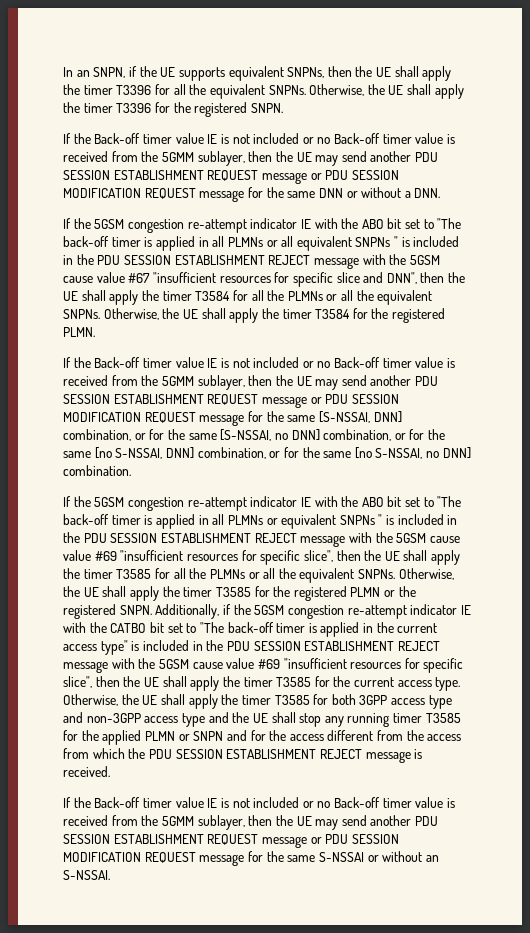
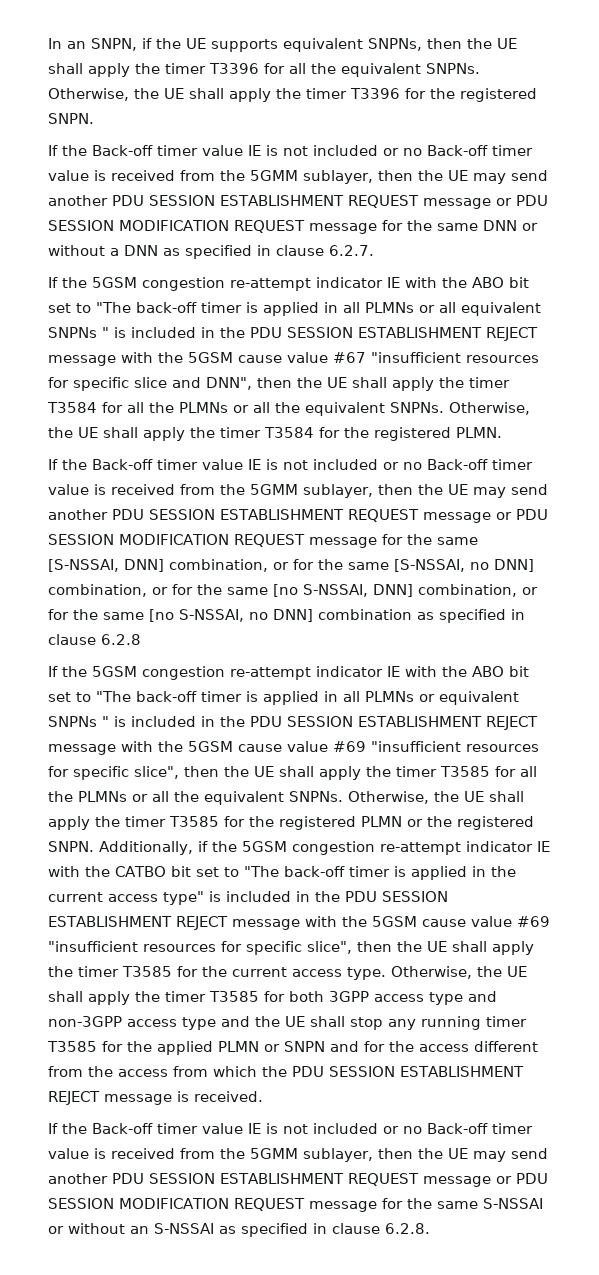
[414,188,441,198] DNN. -> [124,245,374,259] DNN as specified in clause 6.2.7.
[63,465,131,476] combination. -> [318,609,525,623] [48,634,141,645] combination as specified in clause 6.2.8
[63,870,110,880] S-NSSAI. -> [154,1223,430,1237] S-NSSAI as specified in clause 6.2.8.

